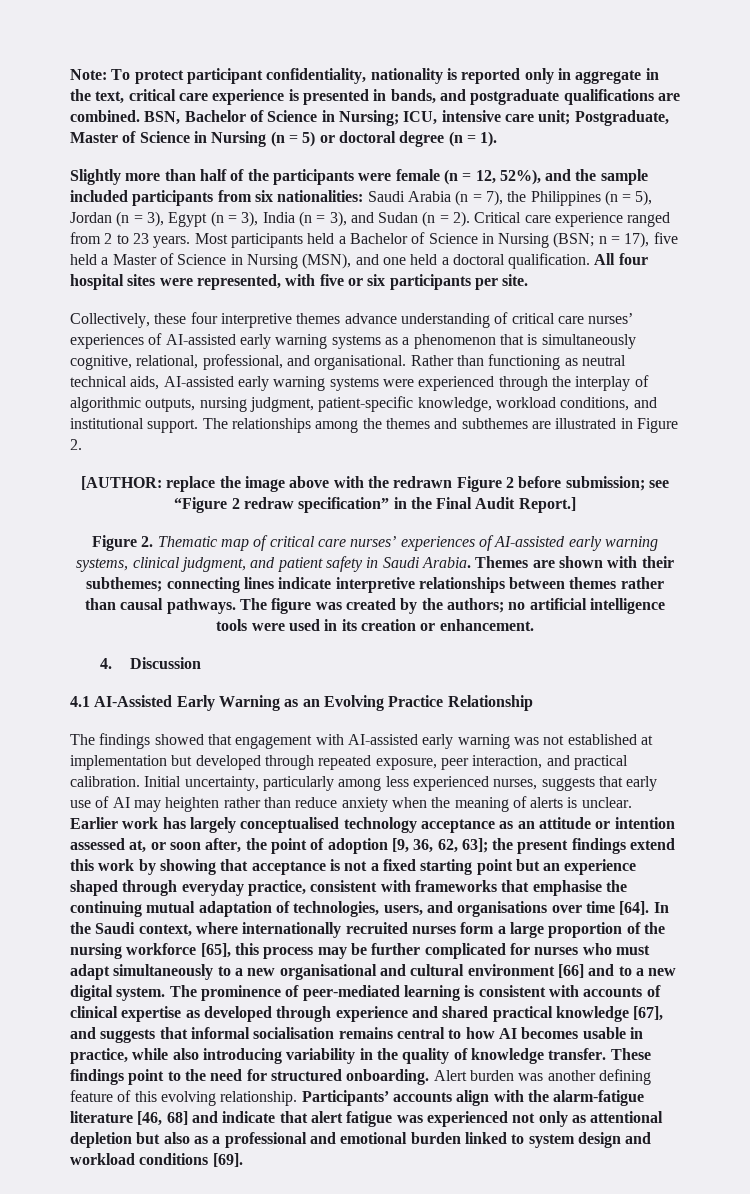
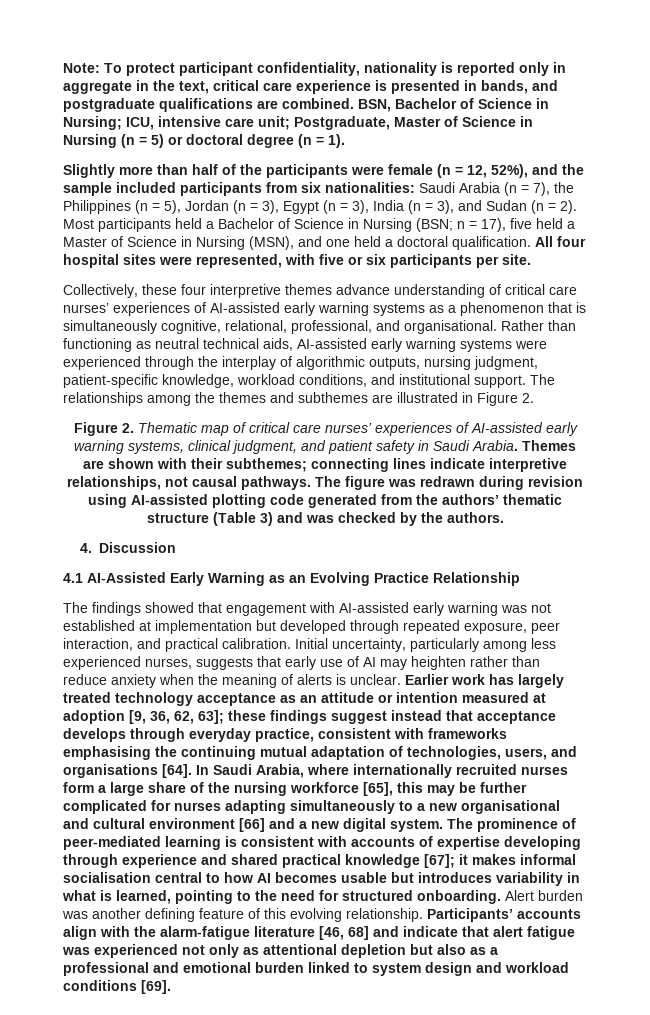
[474,212,671,227] [70,232,191,248] Critical care experience ranged from 2 to 23 years. -> (577, 207) none
[81,476,669,492] [174,497,576,513] // [AUTHOR: replace the image above with the redrawn Figure 2 before submission; see “Figure 2 redraw specification” in the Final Audit Report.] -> (534, 398) none
[418,577,664,593] [85,598,117,610] relationships between themes rather than -> [67,476,188,490] relationships, not
[345,598,665,614] [216,619,534,631] created by the authors; no artificial intelligence tools were used in its creation or enhancement. -> [420,476,583,490] [88,494,562,508] [146,512,504,526] redrawn during revision using AI-assisted plotting code generated from the authors’ thematic structure (Table 3) and was checked by the authors.
[240,817,340,833] conceptualised -> [63,692,111,703] treated
[70,838,325,854] assessed at, or soon after, the point of -> [462,692,546,703] measured at
[492,838,676,854] [70,859,637,875] [70,880,118,896] the present findings extend this work by showing that acceptance is not a fixed starting point but an experience shaped -> [228,710,556,724] [63,728,126,742] these findings suggest instead that acceptance develops
[501,880,602,896] that emphasise -> [63,746,151,760] emphasising
[551,901,669,915] [70,922,192,937] over time [64]. In the Saudi context, -> [162,764,304,778] [64]. In Saudi Arabia,
[548,922,623,938] proportion -> [148,782,186,793] share
[263,947,314,959] process -> (423, 787) none
[582,943,650,955] [70,964,110,980] who must adapt -> [225,800,286,814] adapting
[618,966,632,976] to -> (295, 823) none
[70,1006,272,1022] clinical expertise as developed -> [437,836,581,850] expertise developing
[633,1006,664,1021] [70,1027,188,1043] [67], and suggests that -> [424,854,516,868] [67]; it makes
[338,1027,393,1039] remains -> (151, 877) none
[629,1027,643,1039] [70,1048,651,1064] [70,1069,165,1085] in practice, while also introducing variability in the quality of knowledge transfer. These findings point -> [391,872,580,886] [62,890,233,904] but introduces variability in what is learned, pointing

